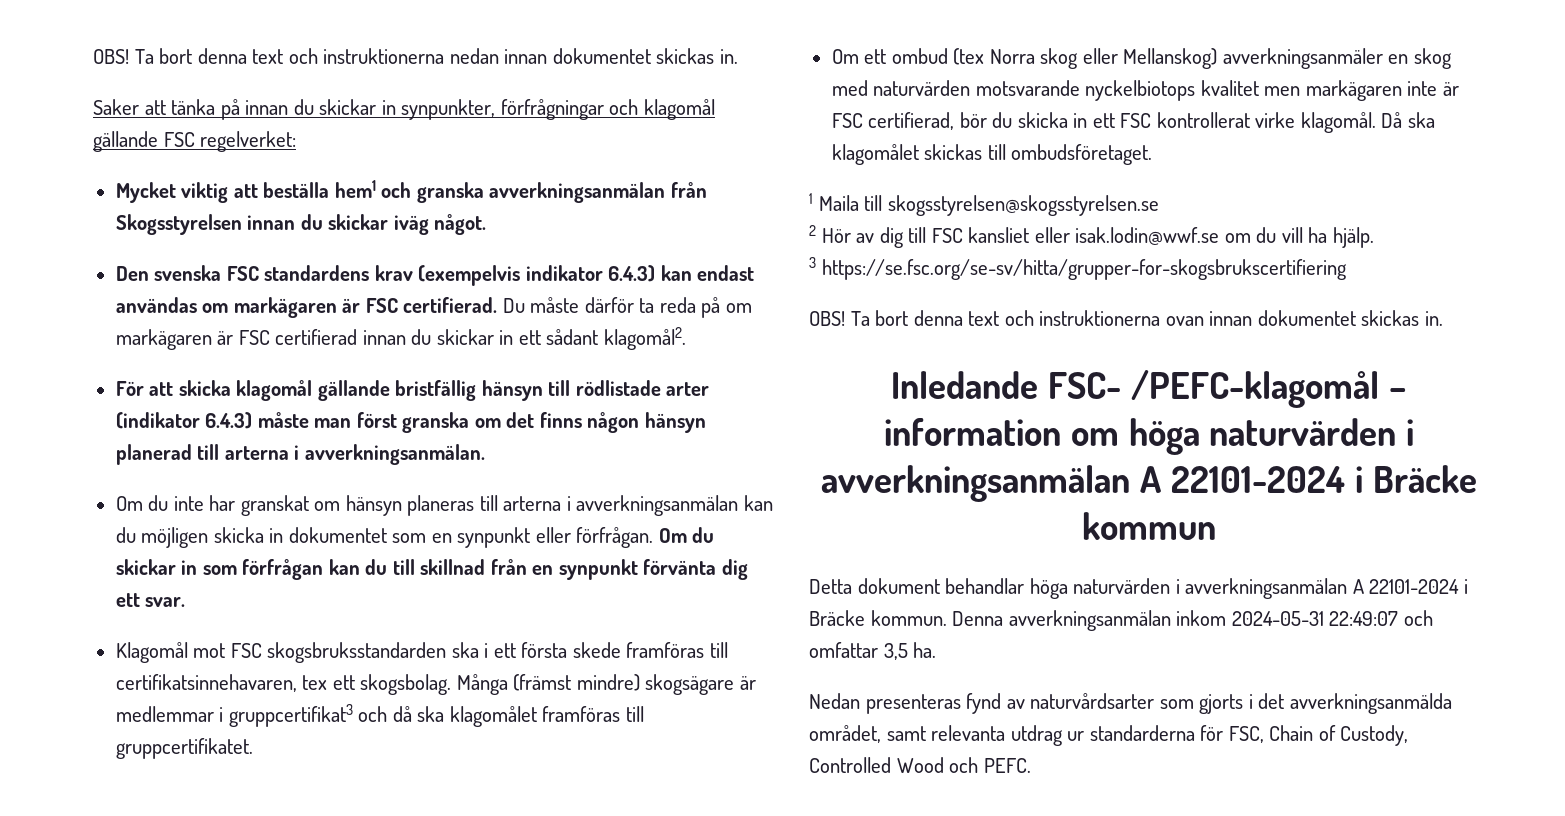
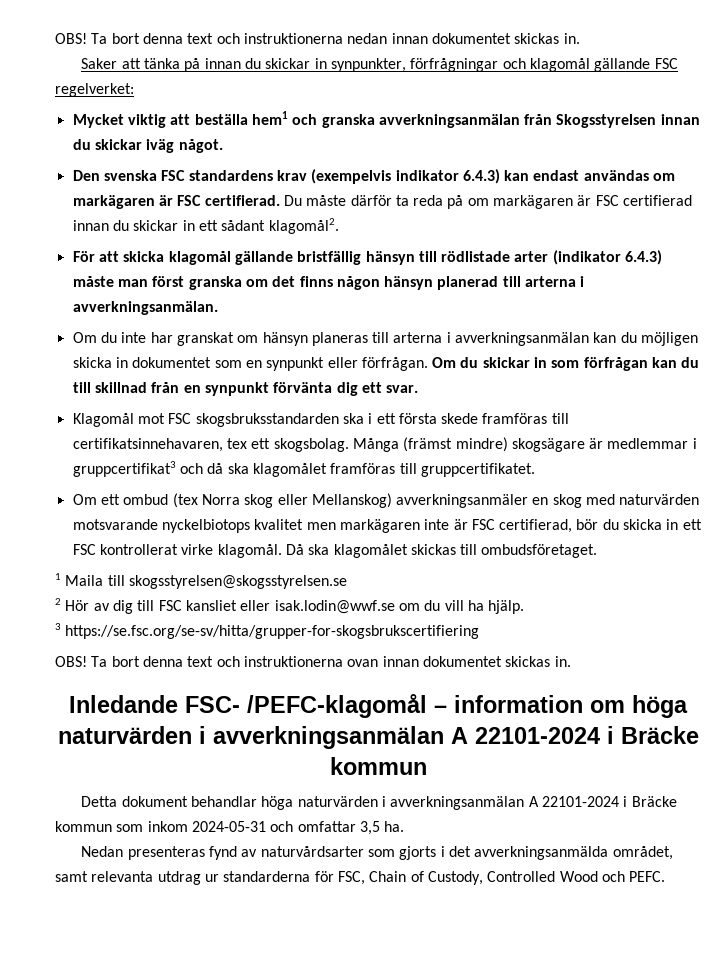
[870,610,1171,631] kommun. Denna avverkningsanmälan -> [55,821,144,832] kommun som
[1329,611,1399,626] 22:49:07 -> (266, 826) none

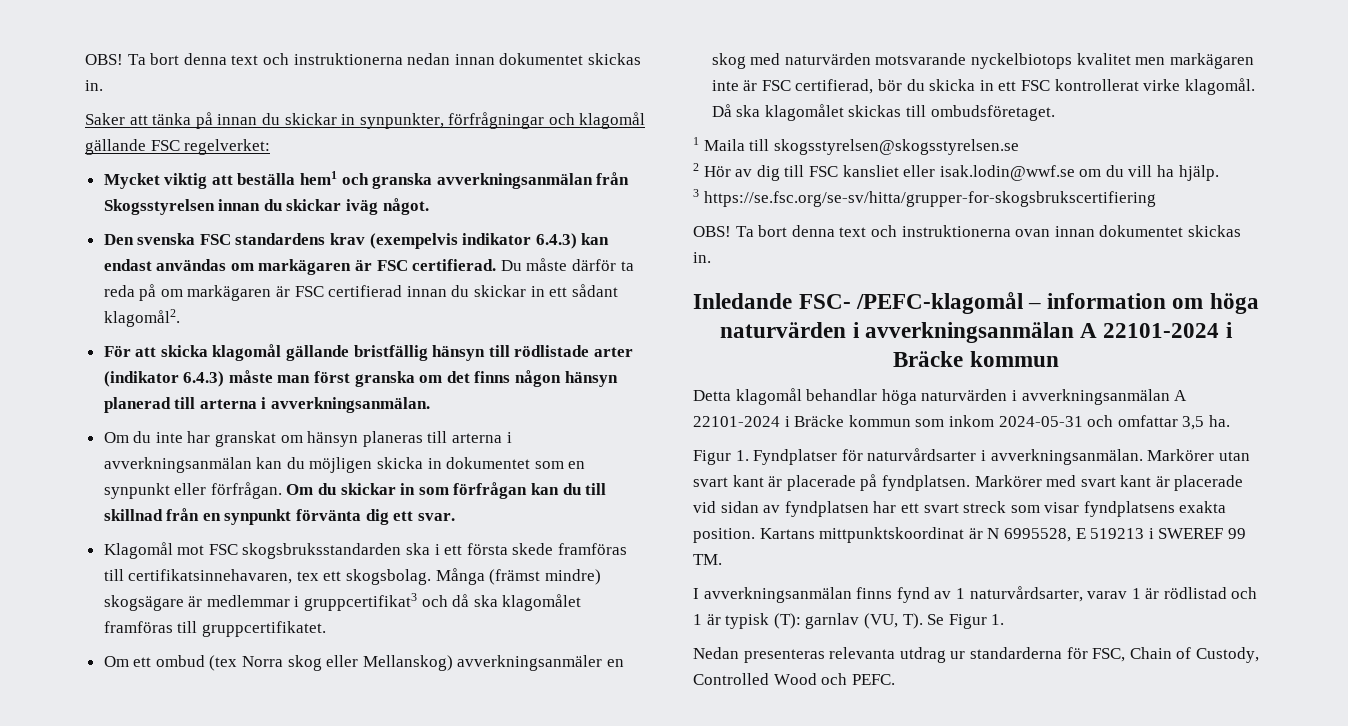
[121,796,188,807] dokument -> [735,388,802,405] klagomål
[81,846,673,860] [55,871,88,882] Nedan presenteras fynd av naturvårdsarter som gjorts i det avverkningsanmälda området, samt -> [693,448,1250,465] [693,474,1244,491] [693,501,1227,517] [693,527,1246,543] [693,554,722,565] [693,586,1258,603] [693,613,1005,629] [693,647,825,663] Figur 1. Fyndplatser för naturvårdsarter i avverkningsanmälan. Markörer utan svart kant är placerade på fyndplatsen. Markörer med svart kant är placerade vid sidan av fyndplatsen har ett svart streck som visar fyndplatsens exakta position. Kartans mittpunktskoordinat är N 6995528, E 519213 i SWEREF 99 TM. // I avverkningsanmälan finns fynd av 1 naturvårdsarter, varav 1 är rödlistad och 1 är typisk (T): garnlav (VU, T). Se Figur 1. // Nedan presenteras

